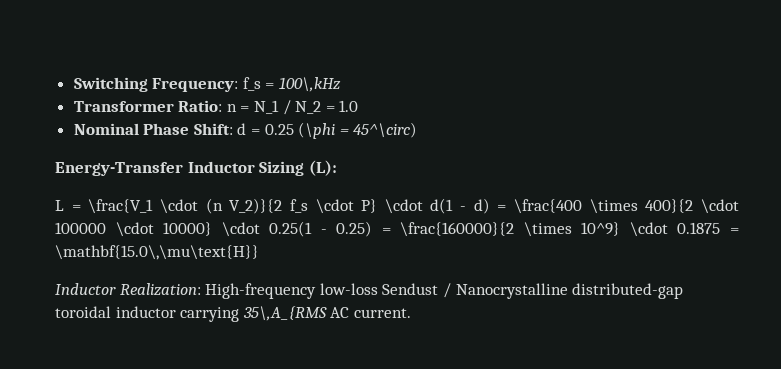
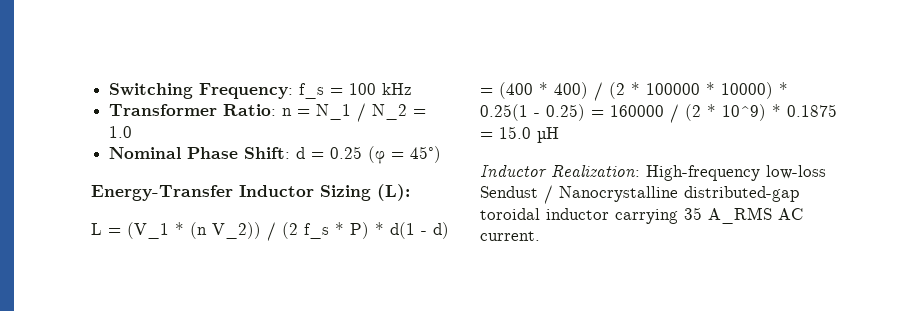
[279,77,342,92] 100\,kHz -> [349,83,413,95] 100 kHz
[298,122,418,139] (\phi = 45^\circ) -> [368,146,442,164] (φ = 45°)
[88,198,739,214] [55,221,739,237] [55,245,259,260] \frac{V_1 \cdot (n V_2)}{2 f_s \cdot P} \cdot d(1 - d) = \frac{400 \times 400}{2 \cdot 100000 \cdot 10000} \cdot 0.25(1 - 0.25) = \frac{160000}{2 \times 10^9} \cdot 0.1875 = \mathbf{15.0\,\mu\text{H}} -> [127,222,449,241] [480,82,788,101] [480,104,837,123] [480,126,559,143] (V_1 * (n V_2)) / (2 f_s * P) * d(1 - d) = (400 * 400) / (2 * 100000 * 10000) * 0.25(1 - 0.25) = 160000 / (2 * 10^9) * 0.1875 = 15.0 µH
[242,306,327,321] 35\,A_{RMS -> [684,207,772,224] 35 A_RMS

